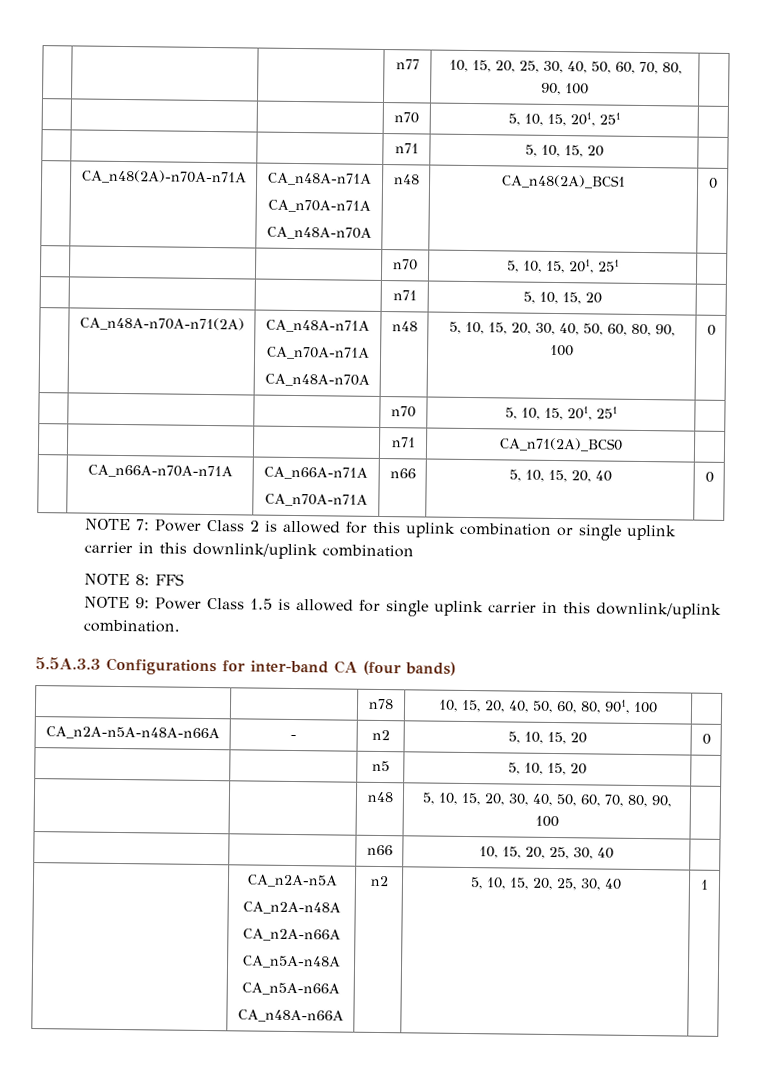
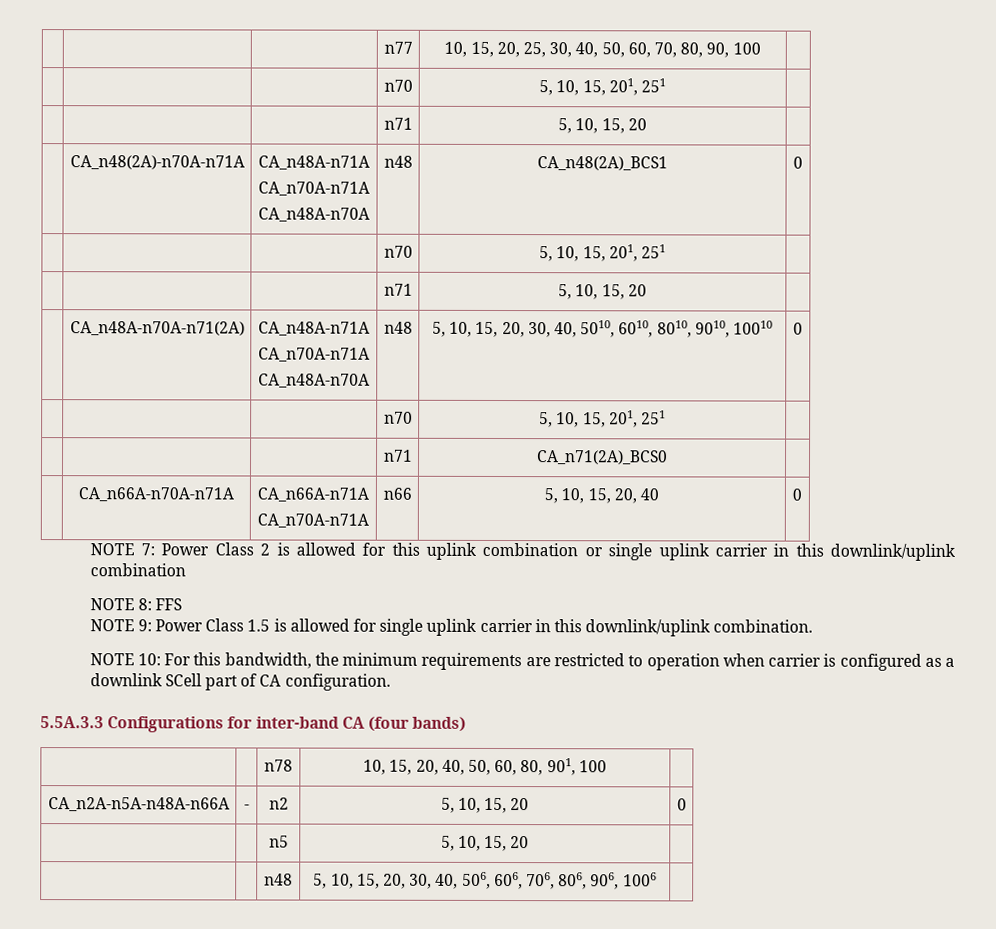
[583,323,676,337] [550,344,574,357] 50, 60, 80, 90, 100 -> [580,320,773,338] 5010, 6010, 8010, 9010, 10010
(181, 626) none -> [89,652,956,671] [89,673,391,691] // NOTE 10: For this bandwidth, the minimum requirements are restricted to operation when carrier is configured as a downlink SCell part of CA configuration.
[556,794,673,808] [534,815,559,828] [366,844,393,856] [479,846,615,860] [246,874,338,888] [242,901,341,915] [242,928,341,942] [241,955,341,969] [241,982,340,996] [237,1009,344,1023] [369,875,389,887] [470,877,623,891] [700,879,709,890] 50, 60, 70, 80, 90, 100 | // | | n66 | 10, 15, 20, 25, 30, 40 | // | CA_n2A-n5A // CA_n2A-n48A // CA_n2A-n66A // CA_n5A-n48A // CA_n5A-n66A // CA_n48A-n66A | n2 | 5, 10, 15, 20, 25, 30, 40 | 1 -> [461,871,657,890] 506, 606, 706, 806, 906, 1006 |

